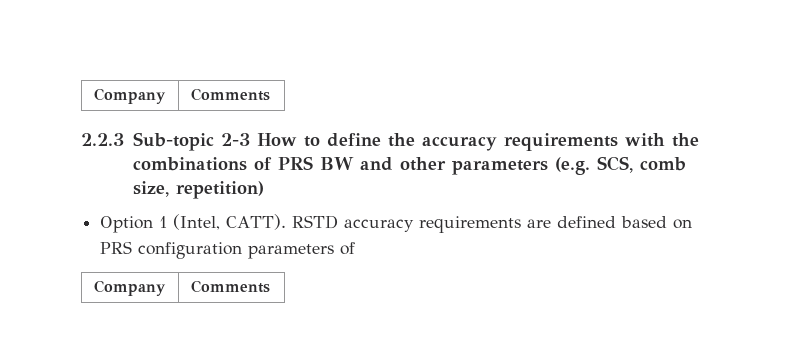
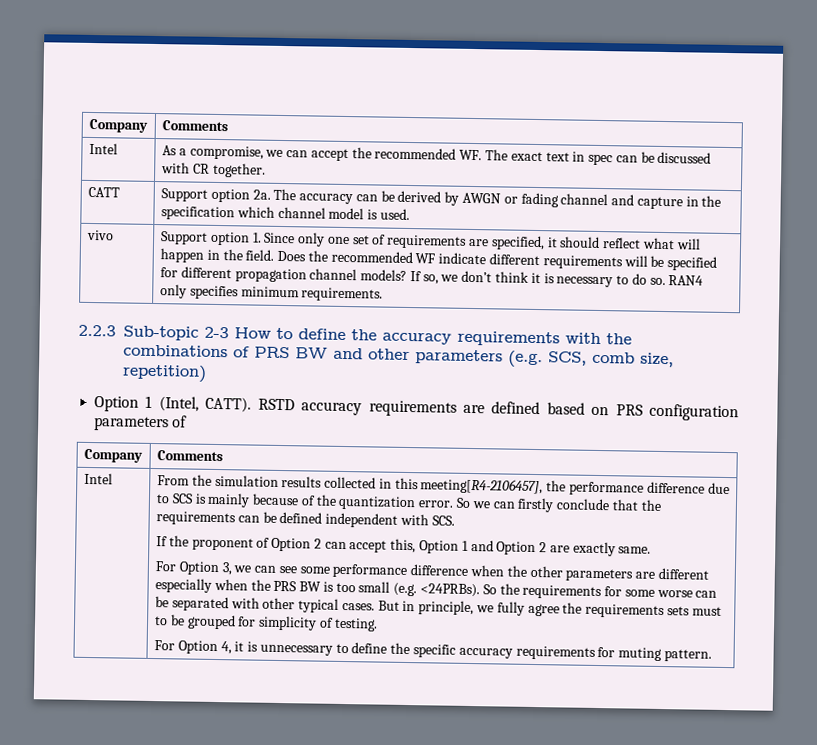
[93,88,166,104] [190,88,270,101] Company | Comments -> [88,118,148,133] [161,120,228,132] [88,142,118,155] [161,145,712,166] [160,162,266,178] [87,186,120,198] [160,188,722,210] [160,206,410,221] [86,229,114,241] [159,231,701,251] [159,248,718,271] [159,266,704,288] [159,284,384,302] Company | Comments // Intel | As a compromise, we can accept the recommended WF. The exact text in spec can be discussed with CR together. // CATT | Support option 2a. The accuracy can be derived by AWGN or fading channel and capture in the specification which channel model is used. // vivo | Support option 1. Since only one set of requirements are specified, it should reflect what will happen in the field. Does the recommended WF indicate different requirements will be specified for different propagation channel models? If so, we don’t think it is necessary to do so. RAN4 only specifies minimum requirements.
(270, 286) none -> [83,472,113,485] [156,474,730,496] [155,492,662,513] [155,511,455,528] [155,535,652,557] [154,561,709,582] [154,578,718,600] [154,596,722,619] [154,614,378,632] [153,640,712,662] // Intel | From the simulation results collected in this meeting[R4-2106457], the performance difference due to SCS is mainly because of the quantization error. So we can firstly conclude that the requirements can be defined independent with SCS. // If the proponent of Option 2 can accept this, Option 1 and Option 2 are exactly same. // For Option 3, we can see some performance difference when the other parameters are different especially when the PRS BW is too small (e.g. <24PRBs). So the requirements for some worse can be separated with other typical cases. But in principle, we fully agree the requirements sets must to be grouped for simplicity of testing. // For Option 4, it is unnecessary to define the specific accuracy requirements for muting pattern.

